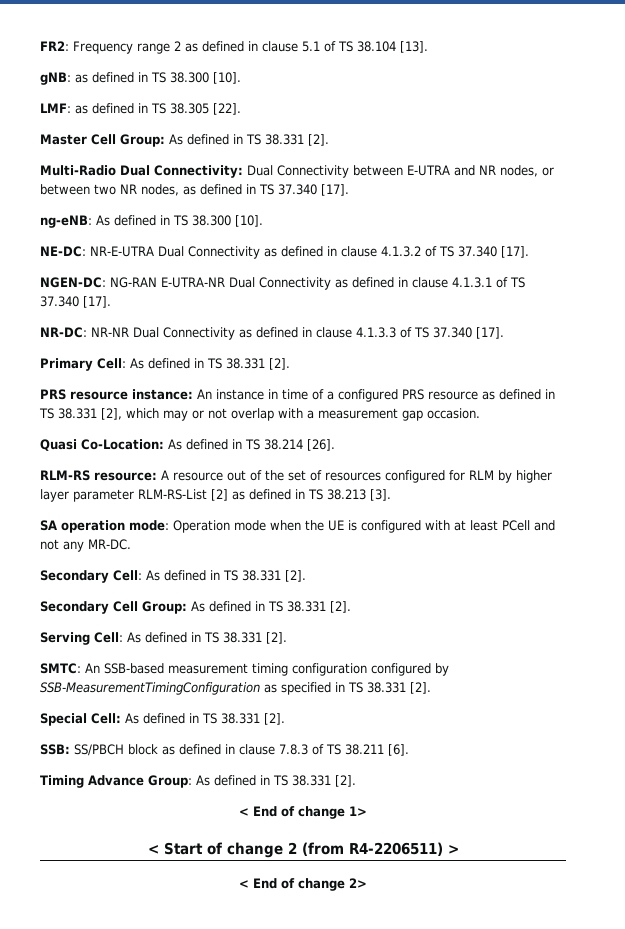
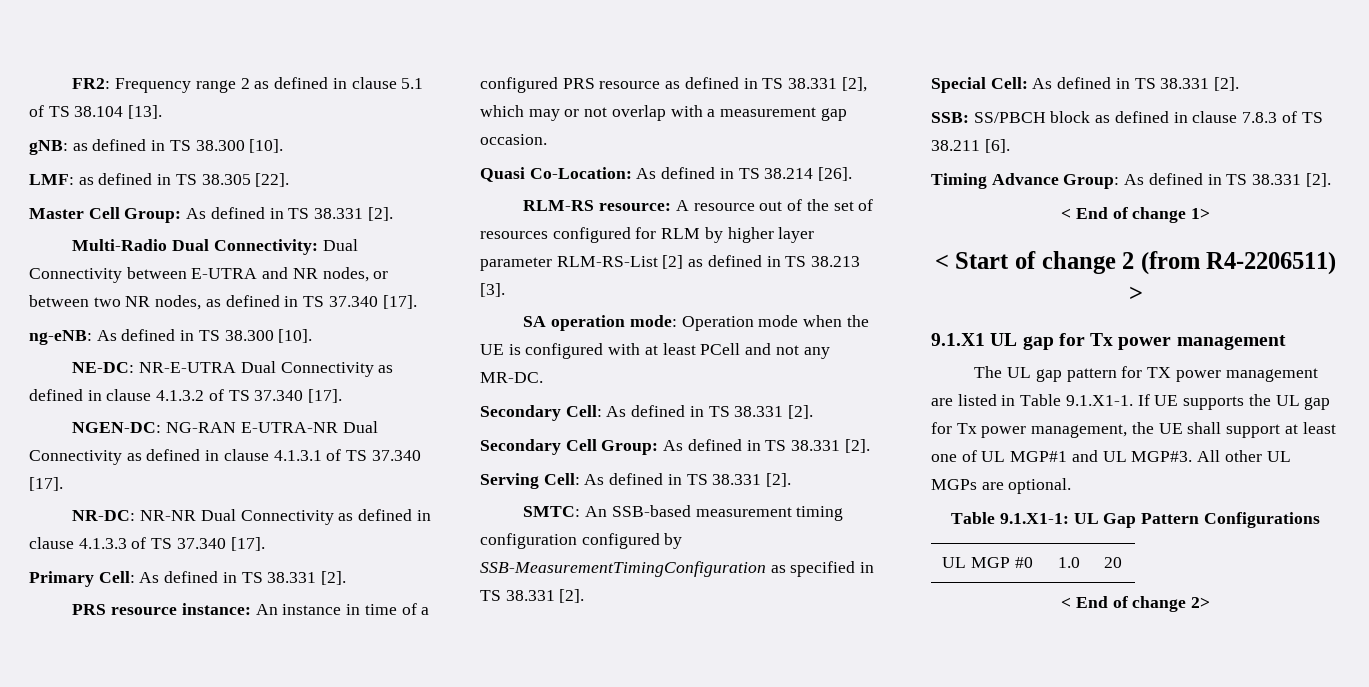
(459, 849) none -> [931,333,1286,350] [974,366,1318,382] [931,394,1331,410] [931,422,1336,438] [931,450,1291,462] [931,478,1072,494] [951,512,1320,528] [942,557,1033,568] [1058,557,1081,568] [1104,557,1123,568] // 9.1.X1 UL gap for Tx power management // The UL gap pattern for TX power management are listed in Table 9.1.X1-1. If UE supports the UL gap for Tx power management, the UE shall support at least one of UL MGP#1 and UL MGP#3. All other UL MGPs are optional. // Table 9.1.X1-1: UL Gap Pattern Configurations // UL MGP #0 | 1.0 | 20

